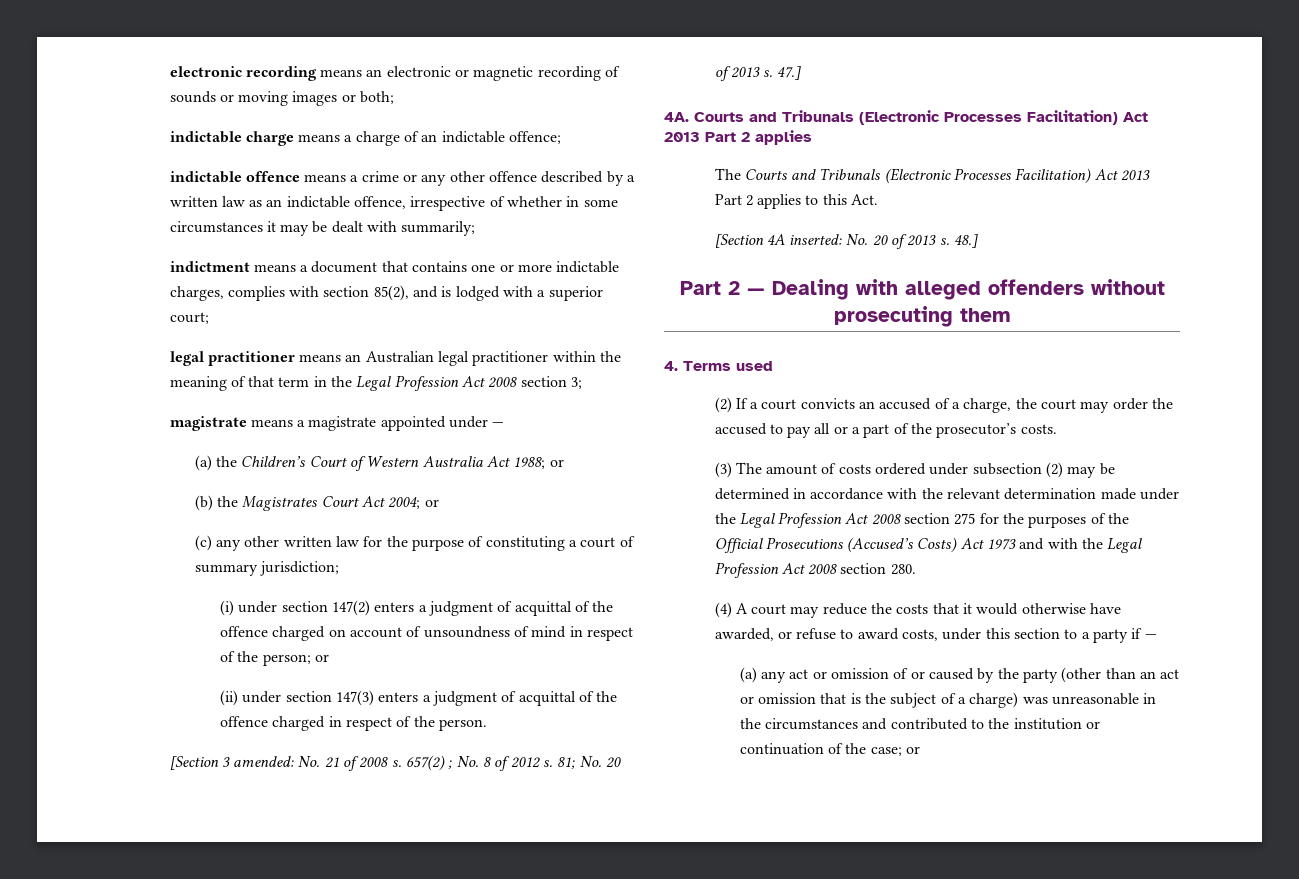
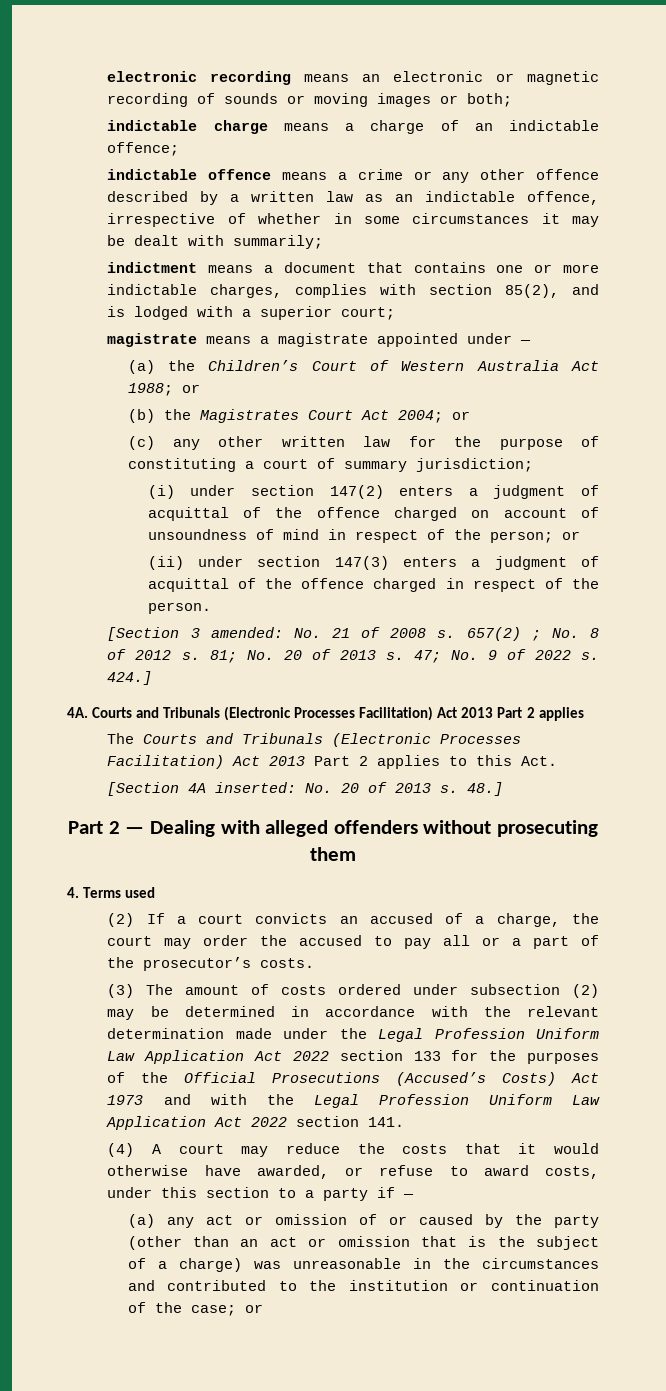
[169,351,622,366] [169,375,583,391] // legal practitioner means an Australian legal practitioner within the meaning of that term in the Legal Profession Act 2008 section 3; -> (396, 313) none
[777,66,802,80] 47.] -> [413,649,600,663] [107,671,153,685] 47; No. 9 of 2022 s. 424.]
[845,513,976,525] Act 2008 section 275 -> [536,1028,599,1039] [107,1050,441,1064] Uniform Law Application Act 2022 section 133
[781,563,916,575] Act 2008 section 280. -> [488,1094,601,1105] [106,1116,405,1130] Uniform Law Application Act 2022 section 141.

